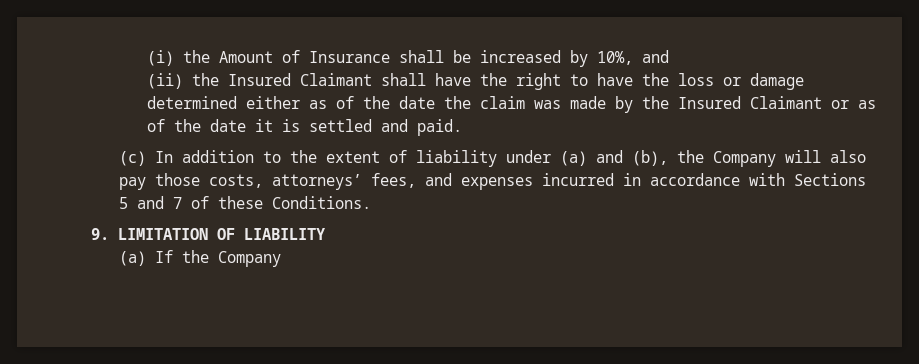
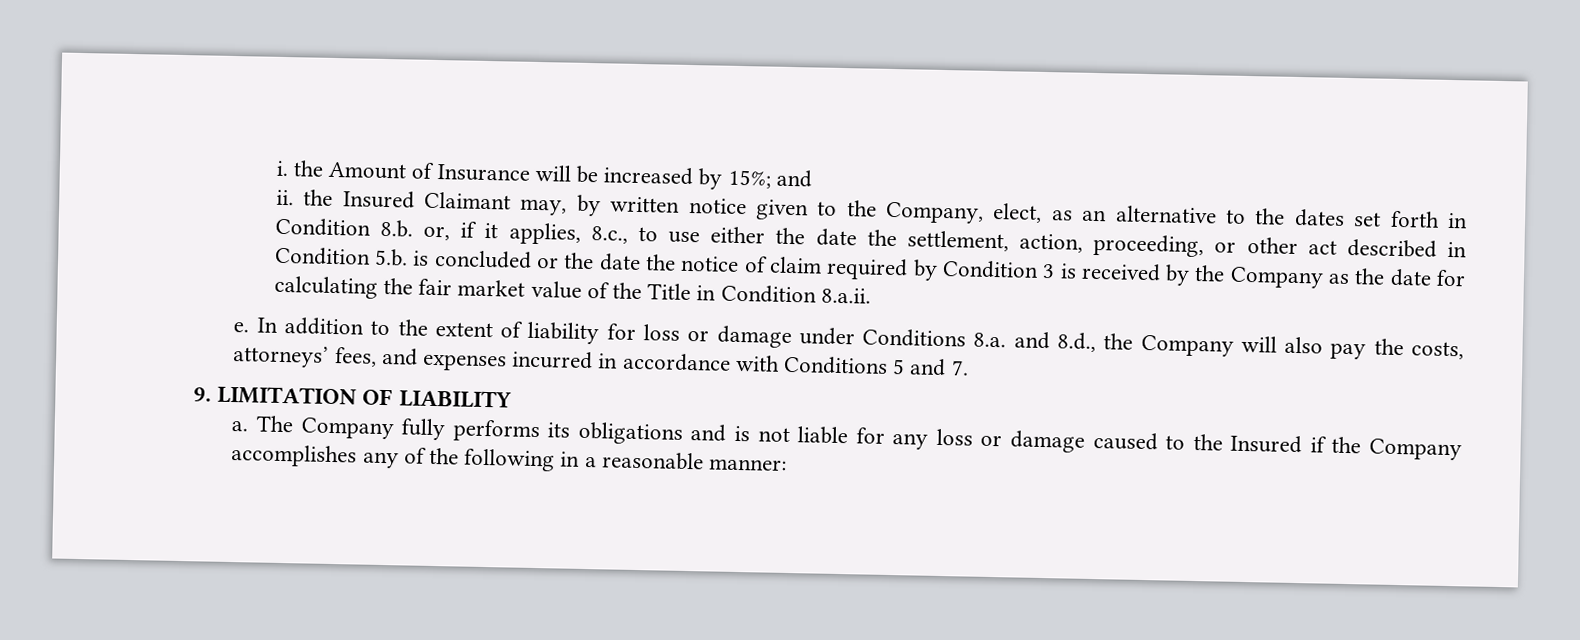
[146,50,174,66] (i) -> [275,160,289,177] i.
[398,50,444,63] shall -> [534,164,572,182] will
[596,51,633,65] 10%, -> [727,169,771,189] 15%;
[146,73,804,90] [146,96,876,113] [146,119,462,136] [119,151,147,166] (ii) the Insured Claimant shall have the right to have the loss or damage determined either as of the date the claim was made by the Insured Claimant or as of the date it is settled and paid. // (c) -> [275,189,1469,229] [274,217,1468,258] [274,246,1466,289] [273,275,871,304] [233,322,250,333] ii. the Insured Claimant may, by written notice given to the Company, elect, as an alternative to the dates set forth in Condition 8.b. or, if it applies, 8.c., to use either the date the settlement, action, proceeding, or other act described in Condition 5.b. is concluded or the date the notice of claim required by Condition 3 is received by the Company as the date for calculating the fair market value of the Title in Condition 8.a.ii. // e.
[506,150,669,166] under (a) and (b), -> [606,323,1096,353] for loss or damage under Conditions 8.a. and 8.d.,
[155,173,201,186] those -> [1373,338,1404,356] the
[794,173,867,186] Sections -> [783,355,889,375] Conditions
[173,196,372,209] 7 of these Conditions. -> [950,360,969,376] 7.
[119,250,282,267] (a) If the Company -> [231,415,1462,461] [231,444,788,472] a. The Company fully performs its obligations and is not liable for any loss or damage caused to the Insured if the Company accomplishes any of the following in a reasonable manner:

